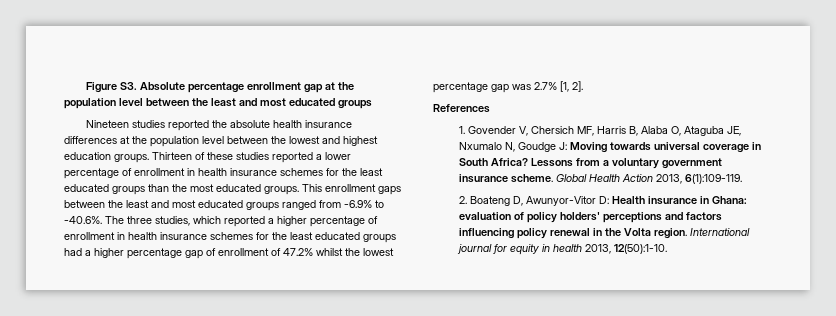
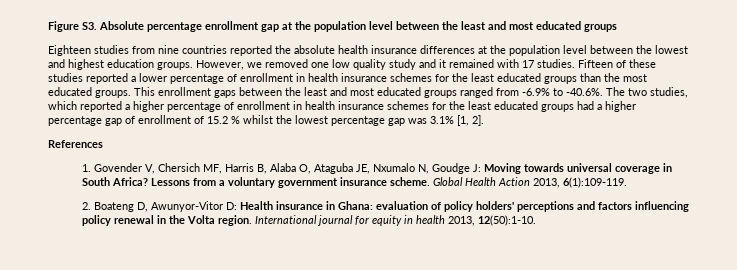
[86,120,166,128] Nineteen studies -> [48,45,227,56] Eighteen studies from nine countries
[152,152,192,160] Thirteen -> [196,59,613,70] However, we removed one low quality study and it remained with 17 studies. Fifteen
[127,216,152,224] three -> [628,88,647,96] two
[283,248,313,256] 47.2% -> [207,116,240,124] 15.2 %
[534,82,557,90] 2.7% -> [430,116,454,124] 3.1%

